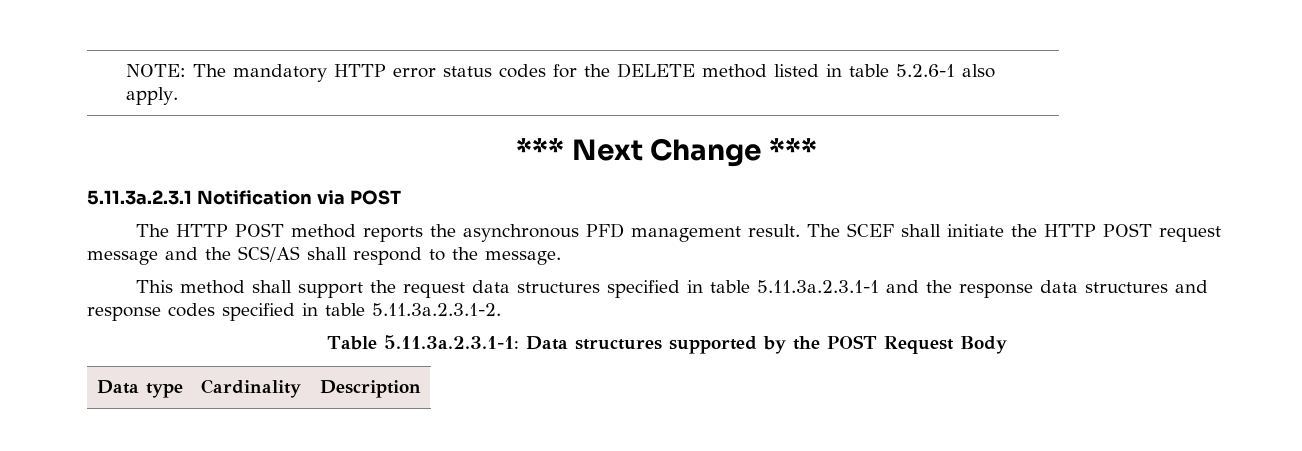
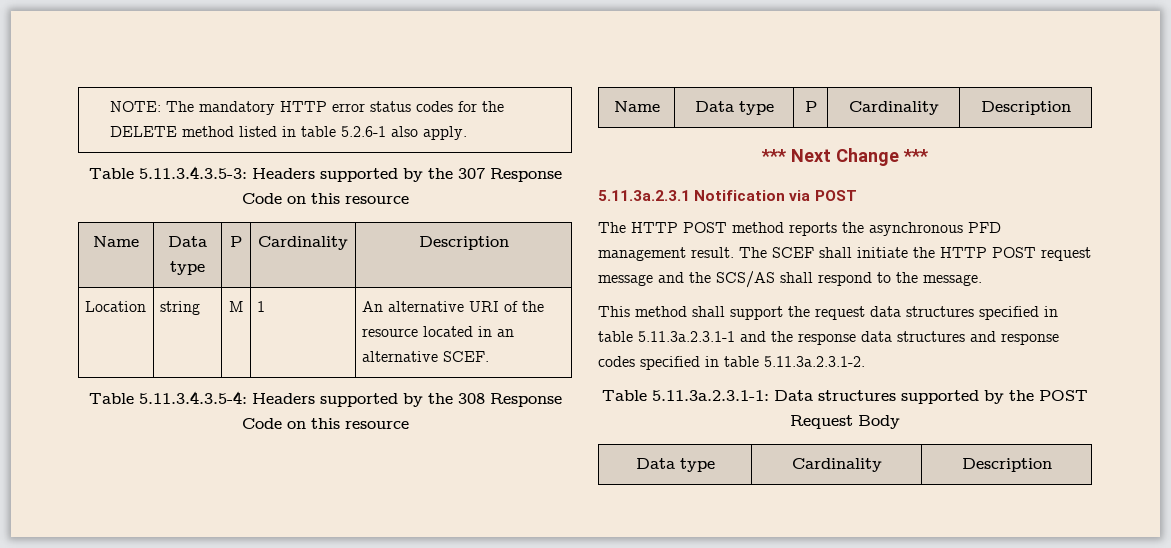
(179, 96) none -> [88,166,562,182] [241,193,409,204] [93,236,139,247] [168,236,207,247] [170,261,205,275] [230,236,242,247] [258,236,348,250] [418,236,509,250] [84,301,146,312] [159,301,200,315] [228,301,244,312] [256,301,265,312] [361,301,544,312] [361,326,514,337] [361,351,489,362] [88,391,562,407] [241,418,409,429] [613,101,660,112] [694,101,774,115] [804,101,817,112] [848,101,939,115] [980,101,1071,115] // Table 5.11.3.4.3.5-3: Headers supported by the 307 Response Code on this resource // Name | Data type | P | Cardinality | Description // Location | string | M | 1 | An alternative URI of the resource located in an alternative SCEF. // Table 5.11.3.4.3.5-4: Headers supported by the 308 Response Code on this resource // Name | Data type | P | Cardinality | Description

